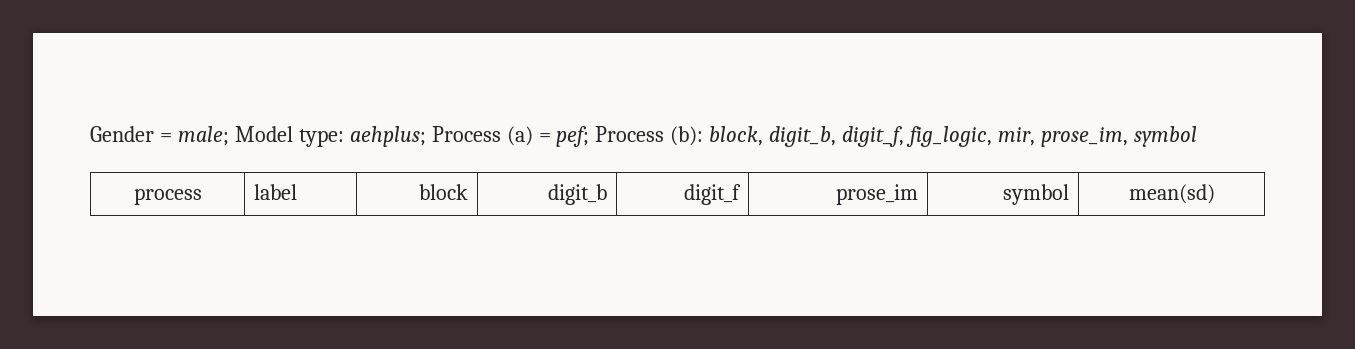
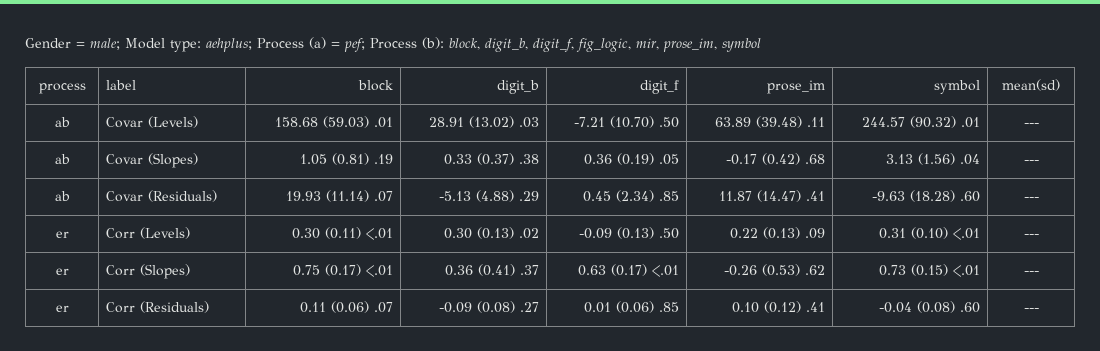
(1215, 194) none -> [54,117,70,127] [105,116,198,128] [275,116,394,128] [429,116,540,128] [574,116,680,128] [715,116,826,128] [862,116,981,128] [1023,123,1039,127] [54,154,70,164] [105,153,198,168] [300,153,394,165] [444,153,540,165] [584,153,680,165] [726,153,826,165] [886,153,981,165] [1023,160,1039,164] [54,191,70,201] [105,190,217,202] [286,190,394,202] [439,190,540,202] [583,190,680,202] [719,190,826,202] [872,190,981,202] [1023,197,1039,201] [55,231,69,238] [105,227,190,239] [292,227,394,240] [444,227,540,239] [579,227,680,239] [730,227,826,239] [879,227,981,240] [1023,234,1039,238] [55,268,69,275] [105,264,190,279] [293,264,394,277] [445,264,540,276] [578,264,680,277] [724,264,826,276] [879,264,981,277] [1023,271,1039,275] [55,305,69,312] [105,301,209,313] [300,301,394,313] [439,301,540,313] [584,301,680,313] [732,301,826,313] [879,301,981,313] [1023,308,1039,312] // ab | Covar (Levels) | 158.68 (59.03) .01 | 28.91 (13.02) .03 | -7.21 (10.70) .50 | 63.89 (39.48) .11 | 244.57 (90.32) .01 | --- // ab | Covar (Slopes) | 1.05 (0.81) .19 | 0.33 (0.37) .38 | 0.36 (0.19) .05 | -0.17 (0.42) .68 | 3.13 (1.56) .04 | --- // ab | Covar (Residuals) | 19.93 (11.14) .07 | -5.13 (4.88) .29 | 0.45 (2.34) .85 | 11.87 (14.47) .41 | -9.63 (18.28) .60 | --- // er | Corr (Levels) | 0.30 (0.11) <.01 | 0.30 (0.13) .02 | -0.09 (0.13) .50 | 0.22 (0.13) .09 | 0.31 (0.10) <.01 | --- // er | Corr (Slopes) | 0.75 (0.17) <.01 | 0.36 (0.41) .37 | 0.63 (0.17) <.01 | -0.26 (0.53) .62 | 0.73 (0.15) <.01 | --- // er | Corr (Residuals) | 0.11 (0.06) .07 | -0.09 (0.08) .27 | 0.01 (0.06) .85 | 0.10 (0.12) .41 | -0.04 (0.08) .60 | ---

